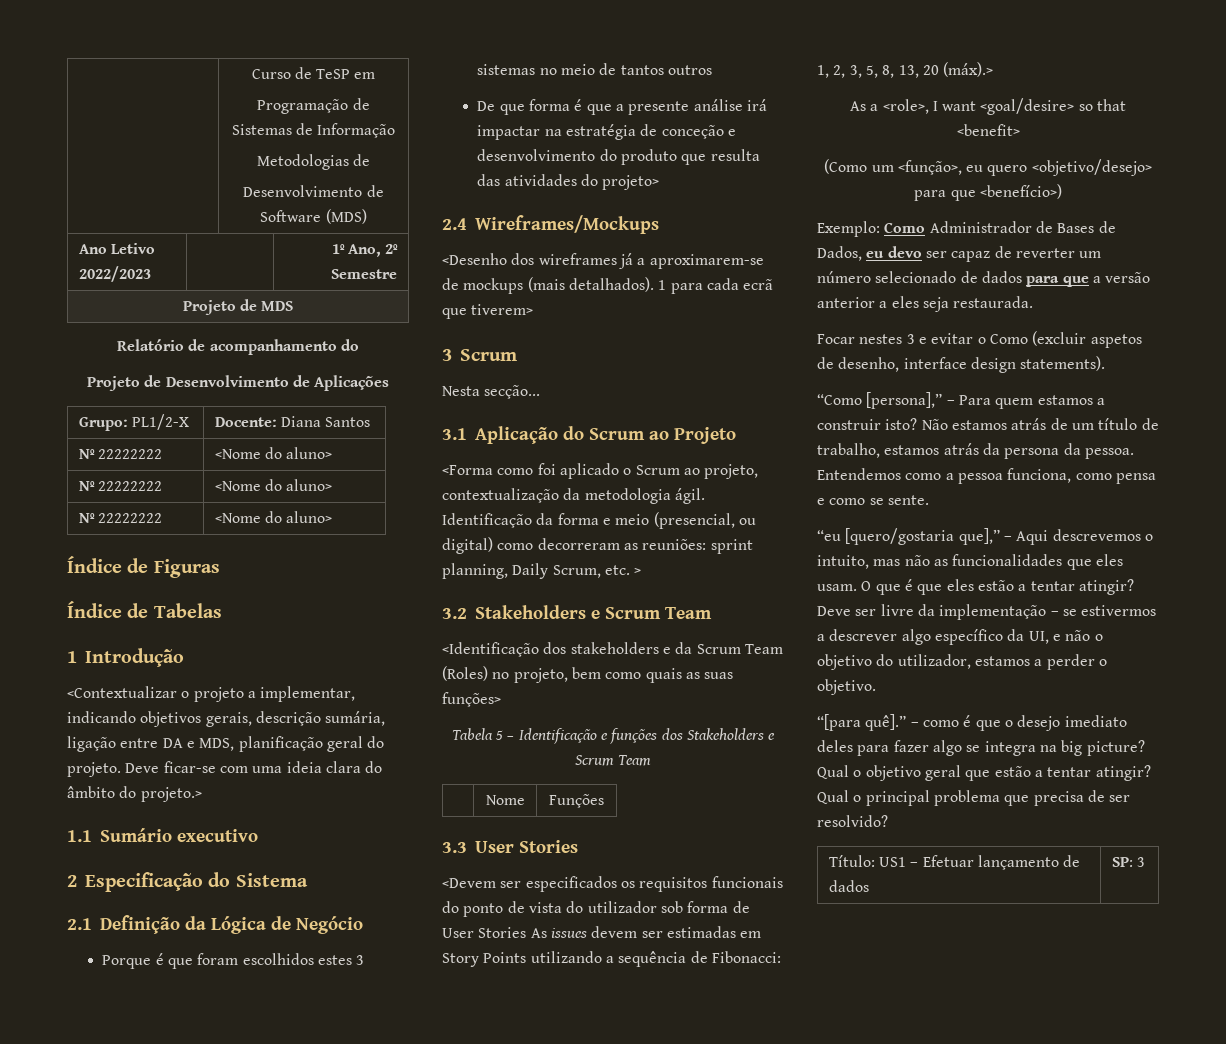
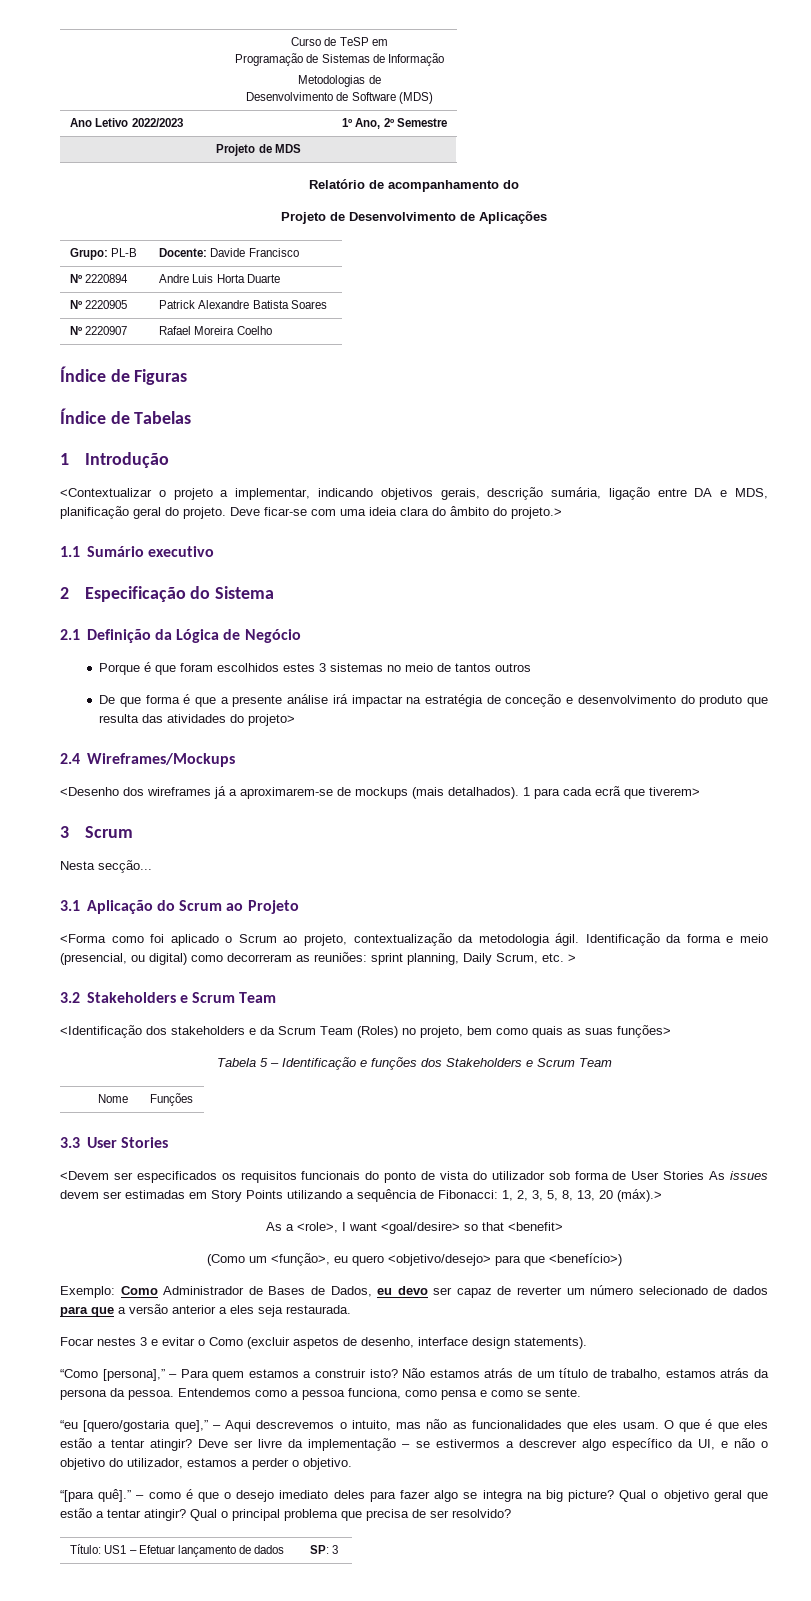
[132,414,190,430] PL1/2-X -> [111,248,138,257] PL-B
[281,416,371,427] [78,449,163,459] [214,447,333,459] [78,481,163,491] [214,479,333,491] [78,513,163,523] [214,511,333,523] Diana Santos // Nº 22222222 | <Nome do aluno> // Nº 22222222 | <Nome do aluno> // Nº 22222222 | <Nome do aluno> -> [210,248,299,257] [70,274,129,283] [159,274,280,283] [70,300,128,309] [159,300,327,309] [70,326,128,335] [159,326,272,335] Davide Francisco // Nº 2220894 | Andre Luis Horta Duarte // Nº 2220905 | Patrick Alexandre Batista Soares // Nº 2220907 | Rafael Moreira Coelho

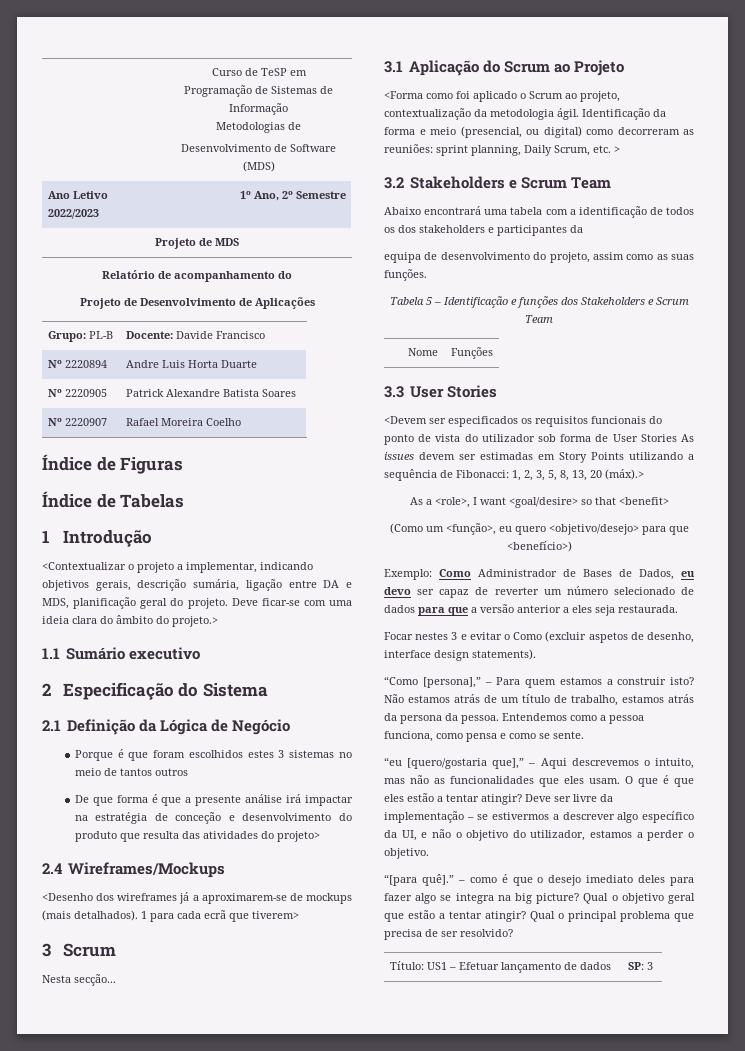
[60,1025,142,1038] <Identificação -> [384,206,694,218] [384,227,395,233] Abaixo encontrará uma tabela com a identificação de todos os
[260,1026,563,1038] da Scrum Team (Roles) no projeto, bem como quais -> [497,225,583,236] [384,252,654,263] participantes da // equipa de desenvolvimento do projeto, assim como
[617,1025,671,1038] funções> -> [384,269,427,281] funções.

